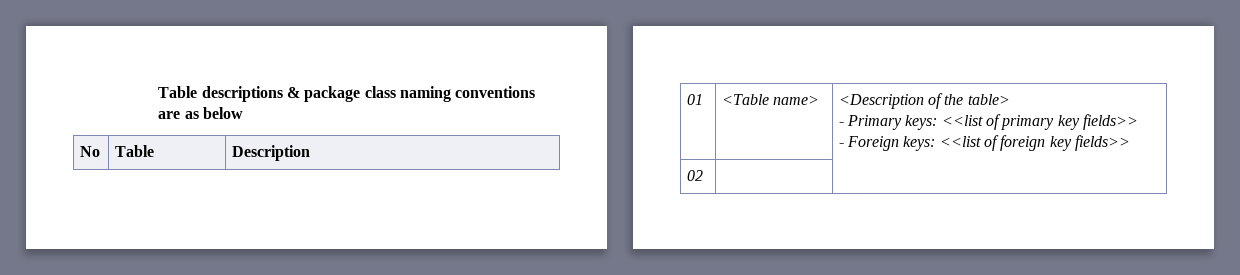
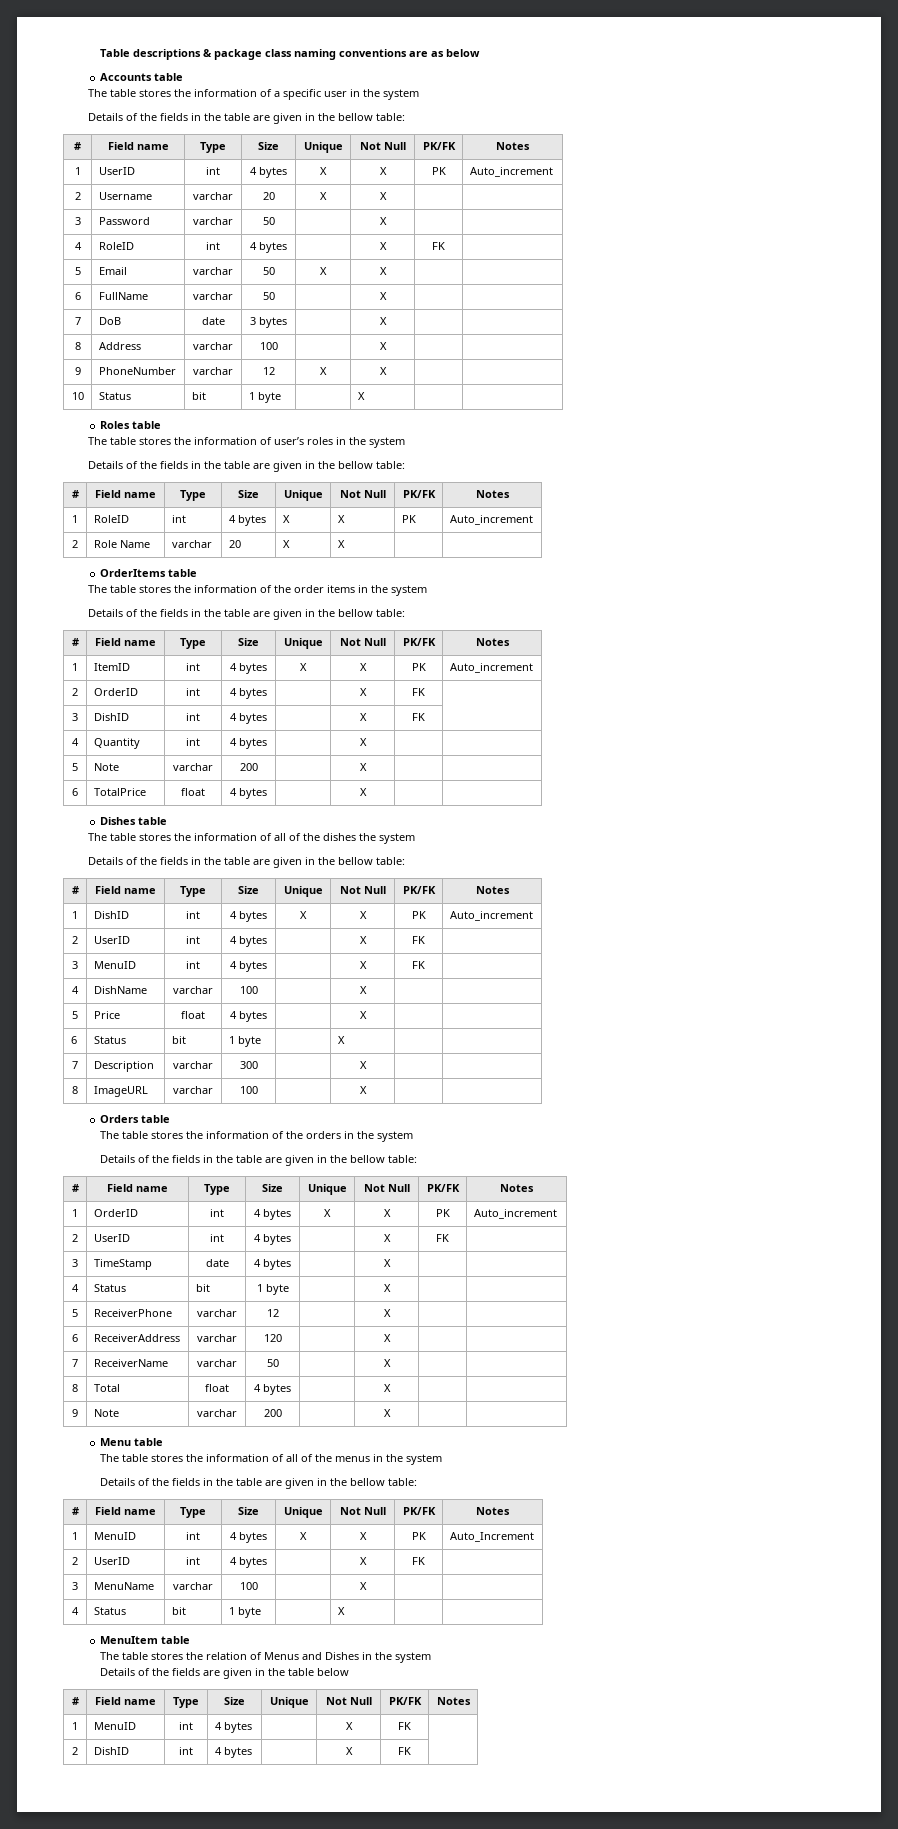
[79,146,100,157] [114,145,154,157] [231,145,310,161] [686,94,703,105] [721,94,819,105] [838,93,1010,109] [838,114,1138,130] [838,135,1130,151] [686,170,703,181] // No | Table | Description // 01 | <Table name> | <Description of the table> // - Primary keys: <<list of primary key fields>> // - Foreign keys: <<list of foreign key fields>> // 02 | -> [99,73,183,81] [87,89,419,100] [87,113,405,124] [74,142,81,150] [107,142,169,150] [200,142,226,153] [258,142,279,150] [303,142,343,153] [359,142,406,150] [422,142,456,150] [496,142,530,150] [74,167,81,175] [98,167,135,175] [206,167,220,175] [250,167,287,178] [320,167,327,175] [379,167,387,175] [431,167,446,175] [469,167,553,177] [74,192,81,200] [98,192,152,200] [193,192,233,200] [262,192,275,200] [320,192,327,200] [379,192,387,200] [74,217,81,225] [98,217,150,225] [193,217,233,225] [262,217,275,225] [379,217,387,225] [74,242,82,250] [98,242,134,250] [206,242,220,250] [250,242,287,253] [379,242,387,250] [432,242,445,250] [74,267,81,275] [98,267,127,275] [193,267,233,275] [262,267,275,275] [320,267,327,275] [379,267,387,275] [74,292,81,300] [98,292,148,300] [193,292,233,300] [262,292,275,300] [379,292,387,300] [74,317,81,325] [98,317,121,325] [201,317,225,325] [250,317,287,328] [379,317,387,325] [74,342,81,350] [98,342,141,350] [193,342,233,350] [259,342,278,350] [379,342,387,350] [74,367,81,375] [98,367,176,375] [193,367,233,375] [262,367,275,375] [320,367,327,375] [379,367,387,375] [71,392,84,400] [98,392,131,400] [191,392,206,400] [248,392,281,403] [357,392,365,400] [99,421,161,429] [87,437,405,448] [87,461,405,472] [71,490,79,498] [95,490,156,498] [180,490,206,501] [238,490,259,498] [283,490,323,501] [339,490,386,498] [402,490,436,498] [475,490,510,498] [72,515,78,523] [93,515,129,523] [171,515,186,523] [228,515,266,526] [282,515,290,523] [337,515,345,523] [401,515,416,523] [449,515,533,525] [72,540,78,548] [93,540,150,548] [171,540,212,548] [228,540,241,548] [282,540,290,548] [337,540,345,548] [99,569,197,577] [87,585,427,596] [87,609,405,620] [71,638,79,646] [95,638,156,646] [180,638,206,649] [238,638,259,646] [283,638,323,649] [339,638,386,646] [402,638,436,646] [475,638,510,646] [72,663,78,671] [93,663,130,671] [186,663,200,671] [230,663,267,674] [300,663,307,671] [359,663,367,671] [411,663,426,671] [449,663,533,673] [72,688,78,696] [93,688,138,696] [186,688,200,696] [230,688,267,699] [359,688,367,696] [412,688,425,696] [72,713,78,721] [93,713,129,721] [186,713,200,721] [230,713,267,724] [359,713,367,721] [412,713,425,721] [72,738,79,746] [93,738,140,749] [186,738,200,746] [230,738,267,749] [359,738,367,746] [72,763,78,771] [93,763,119,771] [173,763,213,771] [239,763,258,771] [359,763,367,771] [72,788,78,796] [93,788,146,796] [181,788,205,796] [230,788,267,799] [359,788,367,796] [99,817,167,825] [87,833,415,844] [87,857,405,868] [71,886,79,894] [95,886,156,894] [180,886,206,897] [238,886,259,894] [283,886,323,897] [339,886,386,894] [402,886,436,894] [475,886,510,894] [72,911,78,919] [93,911,129,919] [186,911,200,919] [230,911,267,922] [300,911,307,919] [359,911,367,919] [411,911,426,919] [449,911,533,921] [72,936,78,944] [93,936,130,944] [186,936,200,944] [230,936,267,947] [359,936,367,944] [412,936,425,944] [72,961,78,969] [93,961,136,969] [186,961,200,969] [230,961,267,972] [359,961,367,969] [412,961,425,969] [72,986,79,994] [93,986,147,994] [173,986,213,994] [239,986,258,994] [359,986,367,994] [72,1011,78,1019] [93,1011,120,1019] [181,1011,205,1019] [230,1011,267,1022] [359,1011,367,1019] [70,1036,77,1044] [93,1036,126,1044] [171,1036,186,1044] [228,1036,261,1047] [337,1036,345,1044] [72,1061,78,1069] [93,1061,154,1072] [173,1061,213,1069] [239,1061,258,1069] [359,1061,367,1069] [72,1086,78,1094] [93,1086,148,1097] [173,1086,213,1094] [239,1086,258,1094] [359,1086,367,1094] [99,1115,170,1123] [99,1131,413,1142] [99,1155,417,1166] [71,1184,79,1192] [107,1184,168,1192] [204,1184,230,1195] [262,1184,283,1192] [307,1184,347,1195] [363,1184,410,1192] [426,1184,460,1192] [500,1184,534,1192] [72,1209,78,1217] [93,1209,138,1217] [210,1209,224,1217] [254,1209,291,1220] [324,1209,331,1217] [383,1209,391,1217] [435,1209,450,1217] [473,1209,557,1219] [72,1234,78,1242] [93,1234,130,1242] [210,1234,224,1242] [254,1234,291,1245] [383,1234,391,1242] [436,1234,449,1242] [72,1259,78,1267] [93,1259,152,1270] [205,1259,229,1267] [254,1259,291,1270] [383,1259,391,1267] [72,1284,79,1292] [93,1284,126,1292] [195,1284,210,1292] [256,1284,289,1295] [383,1284,391,1292] [72,1309,78,1317] [93,1309,172,1317] [197,1309,237,1317] [266,1309,279,1317] [383,1309,391,1317] [72,1334,78,1342] [93,1334,180,1342] [197,1334,237,1342] [263,1334,282,1342] [383,1334,391,1342] [72,1359,78,1367] [93,1359,168,1367] [197,1359,237,1367] [266,1359,279,1367] [383,1359,391,1367] [72,1384,78,1392] [93,1384,120,1392] [205,1384,229,1392] [254,1384,291,1395] [383,1384,391,1392] [72,1409,78,1417] [93,1409,119,1417] [197,1409,237,1417] [263,1409,282,1417] [383,1409,391,1417] [99,1438,163,1446] [99,1454,442,1465] [99,1478,417,1489] [71,1507,79,1515] [95,1507,156,1515] [180,1507,206,1518] [238,1507,259,1515] [283,1507,323,1518] [339,1507,386,1515] [402,1507,436,1515] [476,1507,510,1515] [72,1532,78,1540] [93,1532,136,1540] [186,1532,200,1540] [230,1532,267,1543] [300,1532,307,1540] [359,1532,367,1540] [411,1532,426,1540] [449,1532,534,1542] [72,1557,78,1565] [93,1557,130,1565] [186,1557,200,1565] [230,1557,267,1568] [359,1557,367,1565] [412,1557,425,1565] [72,1582,78,1590] [93,1582,154,1590] [173,1582,213,1590] [239,1582,258,1590] [359,1582,367,1590] [72,1607,79,1615] [93,1607,126,1615] [171,1607,186,1615] [228,1607,261,1618] [337,1607,345,1615] [99,1636,190,1644] [99,1652,431,1663] [99,1668,349,1679] [71,1697,79,1705] [95,1697,156,1705] [173,1697,199,1708] [224,1697,245,1705] [269,1697,309,1708] [325,1697,372,1705] [388,1697,422,1705] [436,1697,471,1705] [72,1722,78,1730] [93,1722,136,1730] [179,1722,193,1730] [214,1722,252,1733] [345,1722,353,1730] [398,1722,411,1730] [72,1747,78,1755] [93,1747,129,1755] [179,1747,193,1755] [214,1747,252,1758] [345,1747,353,1755] [398,1747,411,1755] // Accounts table // The table stores the information of a specific user in the system // Details of the fields in the table are given in the bellow table: // # | Field name | Type | Size | Unique | Not Null | PK/FK | Notes // 1 | UserID | int | 4 bytes | X | X | PK | Auto_increment // 2 | Username | varchar | 20 | X | X | | // 3 | Password | varchar | 50 | | X | | // 4 | RoleID | int | 4 bytes | | X | FK | // 5 | Email | varchar | 50 | X | X | | // 6 | FullName | varchar | 50 | | X | | // 7 | DoB | date | 3 bytes | | X | | // 8 | Address | varchar | 100 | | X | | // 9 | PhoneNumber | varchar | 12 | X | X | | // 10 | Status | bit | 1 byte | | X | | // Roles table // The table stores the information of user’s roles in the system // Details of the fields in the table are given in the bellow table: // # | Field name | Type | Size | Unique | Not Null | PK/FK | Notes // 1 | RoleID | int | 4 bytes | X | X | PK | Auto_increment // 2 | Role Name | varchar | 20 | X | X | | // OrderItems table // The table stores the information of the order items in the system // Details of the fields in the table are given in the bellow table: // # | Field name | Type | Size | Unique | Not Null | PK/FK | Notes // 1 | ItemID | int | 4 bytes | X | X | PK | Auto_increment // 2 | OrderID | int | 4 bytes | | X | FK | // 3 | DishID | int | 4 bytes | | X | FK | // 4 | Quantity | int | 4 bytes | | X | | // 5 | Note | varchar | 200 | | X | | // 6 | TotalPrice | float | 4 bytes | | X | | // Dishes table // The table stores the information of all of the dishes the system // Details of the fields in the table are given in the bellow table: // # | Field name | Type | Size | Unique | Not Null | PK/FK | Notes // 1 | DishID | int | 4 bytes | X | X | PK | Auto_increment // 2 | UserID | int | 4 bytes | | X | FK | // 3 | MenuID | int | 4 bytes | | X | FK | // 4 | DishName | varchar | 100 | | X | | // 5 | Price | float | 4 bytes | | X | | // 6 | Status | bit | 1 byte | | X | | // 7 | Description | varchar | 300 | | X | | // 8 | ImageURL | varchar | 100 | | X | | // Orders table // The table stores the information of the orders in the system // Details of the fields in the table are given in the bellow table: // # | Field name | Type | Size | Unique | Not Null | PK/FK | Notes // 1 | OrderID | int | 4 bytes | X | X | PK | Auto_increment // 2 | UserID | int | 4 bytes | | X | FK | // 3 | TimeStamp | date | 4 bytes | | X | | // 4 | Status | bit | 1 byte | | X | | // 5 | ReceiverPhone | varchar | 12 | | X | | // 6 | ReceiverAddress | varchar | 120 | | X | | // 7 | ReceiverName | varchar | 50 | | X | | // 8 | Total | float | 4 bytes | | X | | // 9 | Note | varchar | 200 | | X | | // Menu table // The table stores the information of all of the menus in the system // Details of the fields in the table are given in the bellow table: // # | Field name | Type | Size | Unique | Not Null | PK/FK | Notes // 1 | MenuID | int | 4 bytes | X | X | PK | Auto_Increment // 2 | UserID | int | 4 bytes | | X | FK | // 3 | MenuName | varchar | 100 | | X | | // 4 | Status | bit | 1 byte | | X | | // MenuItem table // The table stores the relation of Menus and Dishes in the system // Details of the fields are given in the table below // # | Field name | Type | Size | Unique | Not Null | PK/FK | Notes // 1 | MenuID | int | 4 bytes | | X | FK | // 2 | DishID | int | 4 bytes | | X | FK

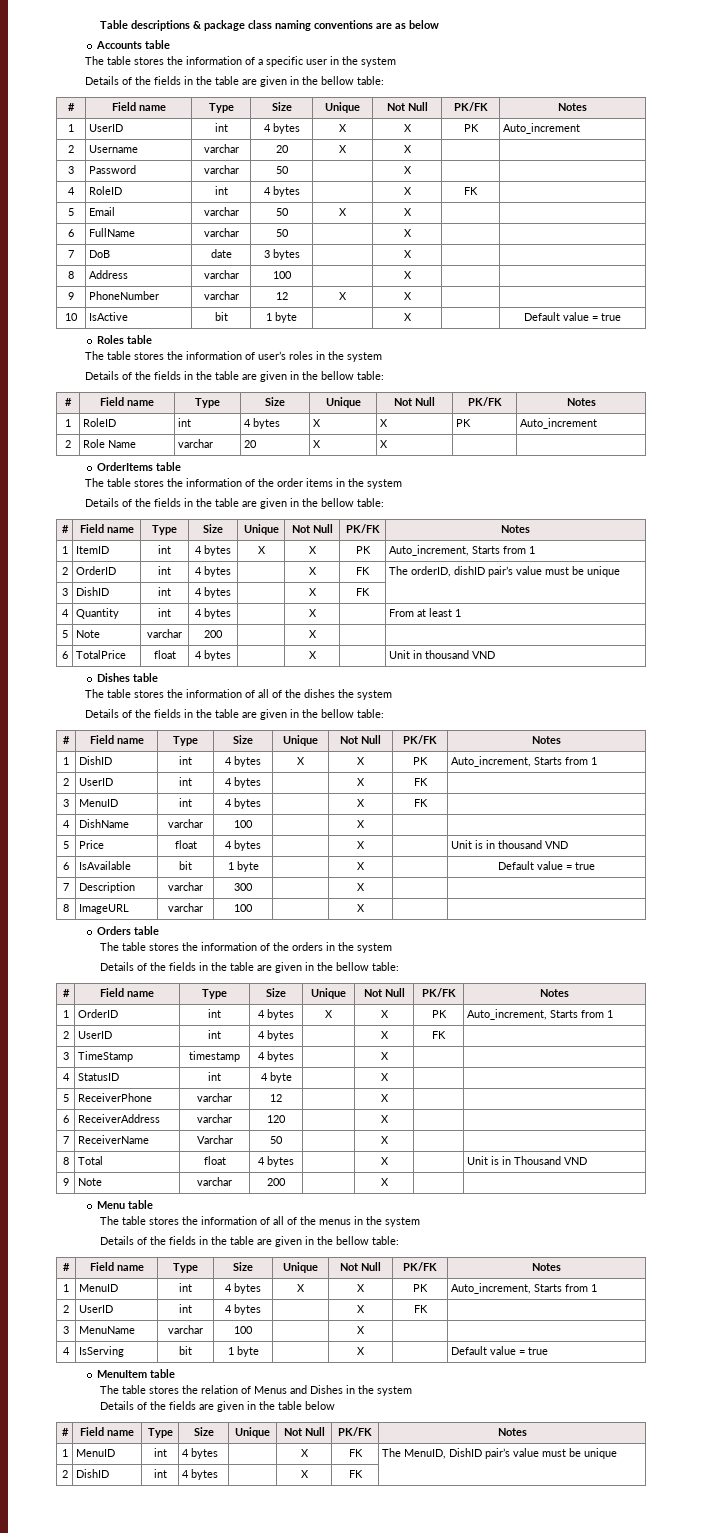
[98,392,131,400] [191,392,206,400] [248,392,281,403] [357,392,365,400] Status | bit | 1 byte | | X | | -> [89,312,129,321] [214,312,228,321] [266,312,297,323] [403,313,412,321] [524,312,621,321] IsActive | bit | 1 byte | | X | | Default value = true
[449,663,533,673] Auto_increment -> [389,545,536,556] Auto_increment, Starts from 1
(425, 692) none -> [389,566,621,577] The orderID, dishID pair’s value must be unique
(367, 742) none -> [389,608,462,617] From at least 1
(367, 792) none -> [389,650,496,659] Unit in thousand VND
[449,911,533,921] Auto_increment -> [451,756,598,767] Auto_increment, Starts from 1
[70,1036,77,1044] [93,1036,126,1044] [171,1036,186,1044] [228,1036,261,1047] [337,1036,345,1044] // 6 | Status | bit | 1 byte | | X | | -> [451,840,569,849] [63,862,69,870] [79,861,132,870] [179,861,192,870] [227,861,259,872] [357,862,365,870] [498,861,595,870] Unit is in thousand VND // 6 | IsAvailable | bit | 1 byte | | X | | Default value = true
[473,1209,557,1219] Auto_increment -> [467,1009,614,1020] Auto_increment, Starts from 1
[205,1259,229,1267] date -> [189,1051,240,1062] timestamp
[93,1284,126,1292] [195,1284,210,1292] [256,1284,263,1292] Status | bit | 1 -> [78,1073,120,1081] [208,1072,221,1081] [260,1073,268,1081] StatusID | int | 4
[197,1359,237,1367] varchar -> [196,1135,233,1144] Varchar
(391, 1388) none -> [467,1156,588,1165] Unit is in Thousand VND
[449,1532,534,1542] Auto_Increment -> [451,1283,598,1294] Auto_increment, Starts from 1
[93,1607,126,1615] [171,1607,186,1615] [228,1607,261,1618] [337,1607,345,1615] Status | bit | 1 byte | | X | | -> [79,1346,125,1357] [179,1346,192,1355] [227,1346,259,1357] [357,1347,365,1355] [451,1346,549,1355] IsServing | bit | 1 byte | | X | | Default value = true
(411, 1726) none -> [382,1448,618,1459] The MenuID, DishID pair’s value must be unique

